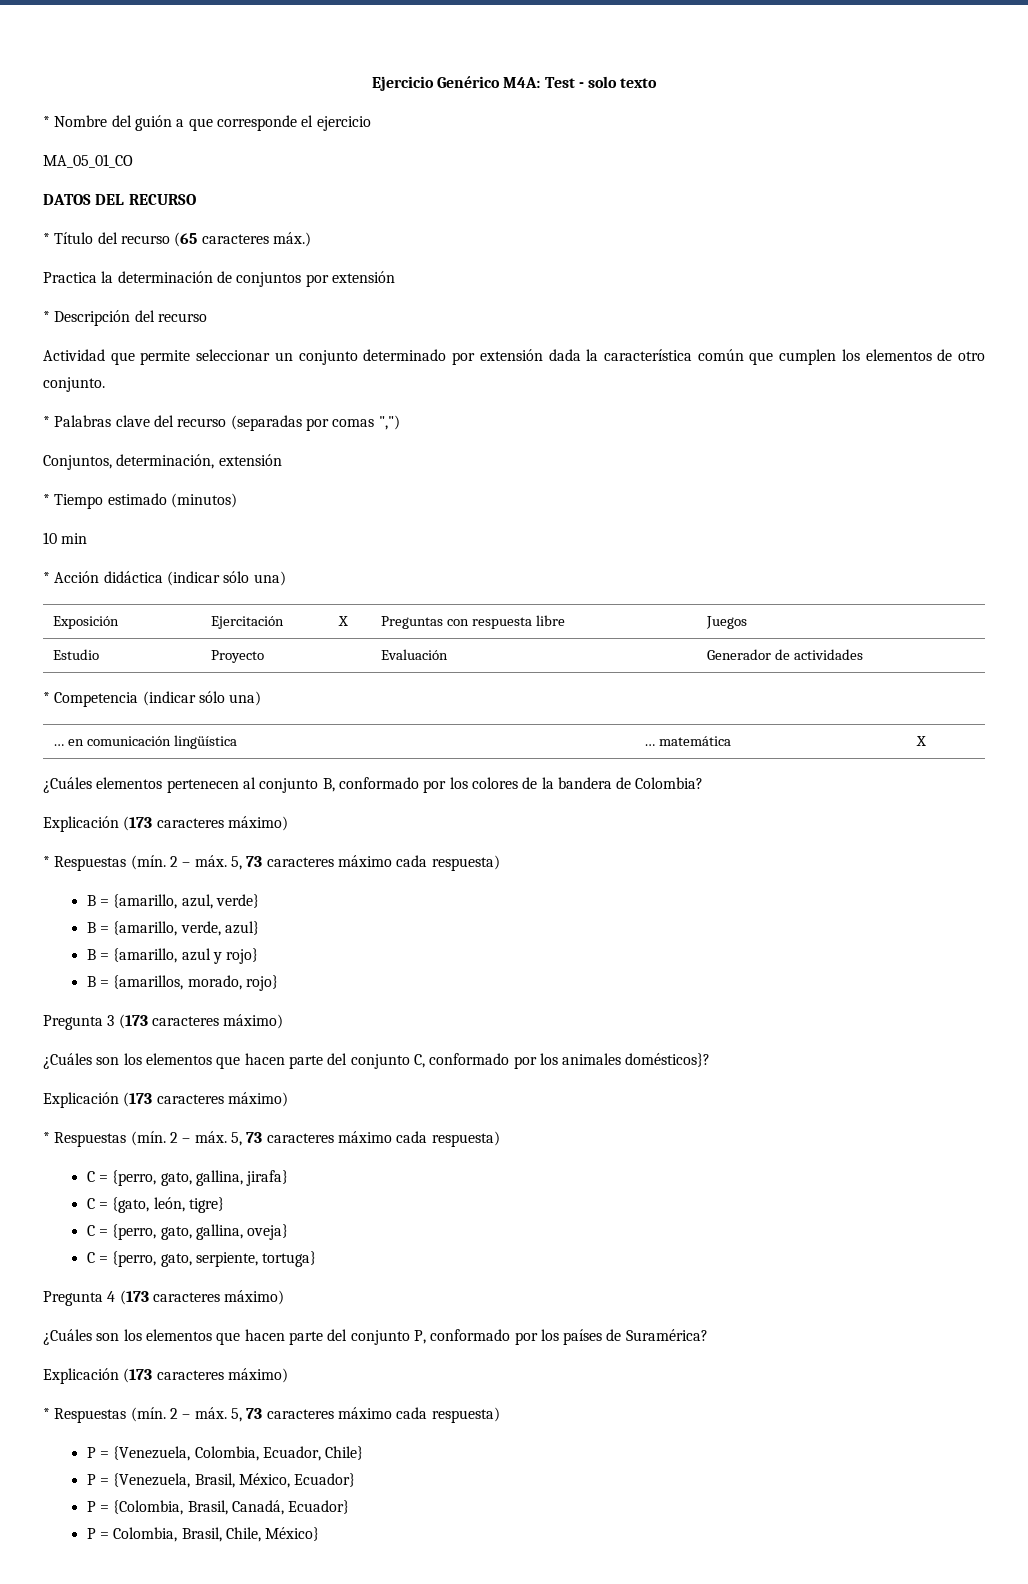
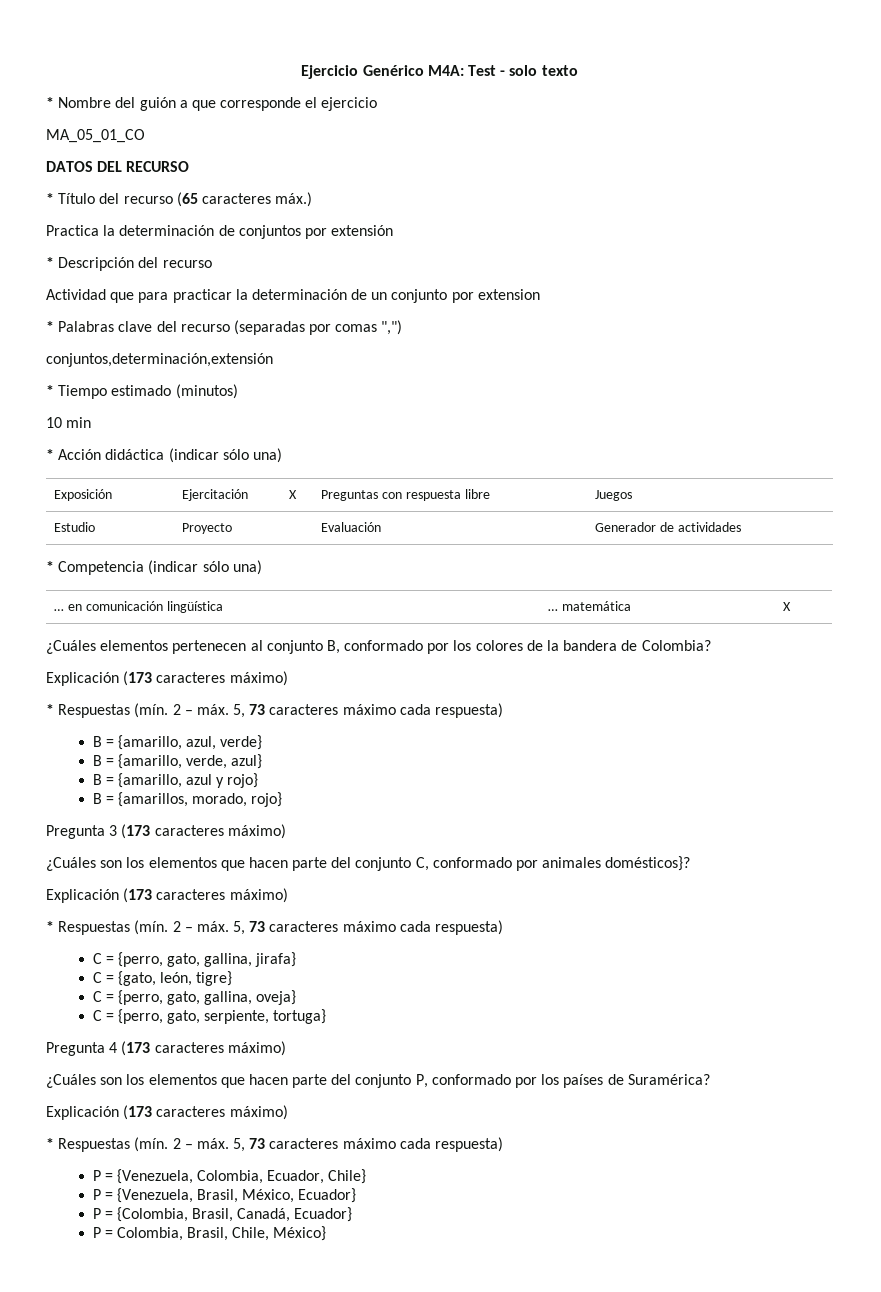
[140,349,985,365] [43,377,105,392] permite seleccionar un conjunto determinado por extensión dada la característica común que cumplen los elementos de otro conjunto. -> [138,289,540,303] para practicar la determinación de un conjunto por extension
[43,454,282,470] Conjuntos, determinación, extensión -> [46,353,273,367] conjuntos,determinación,extensión
[539,1053,558,1065] los -> (539, 865) none

